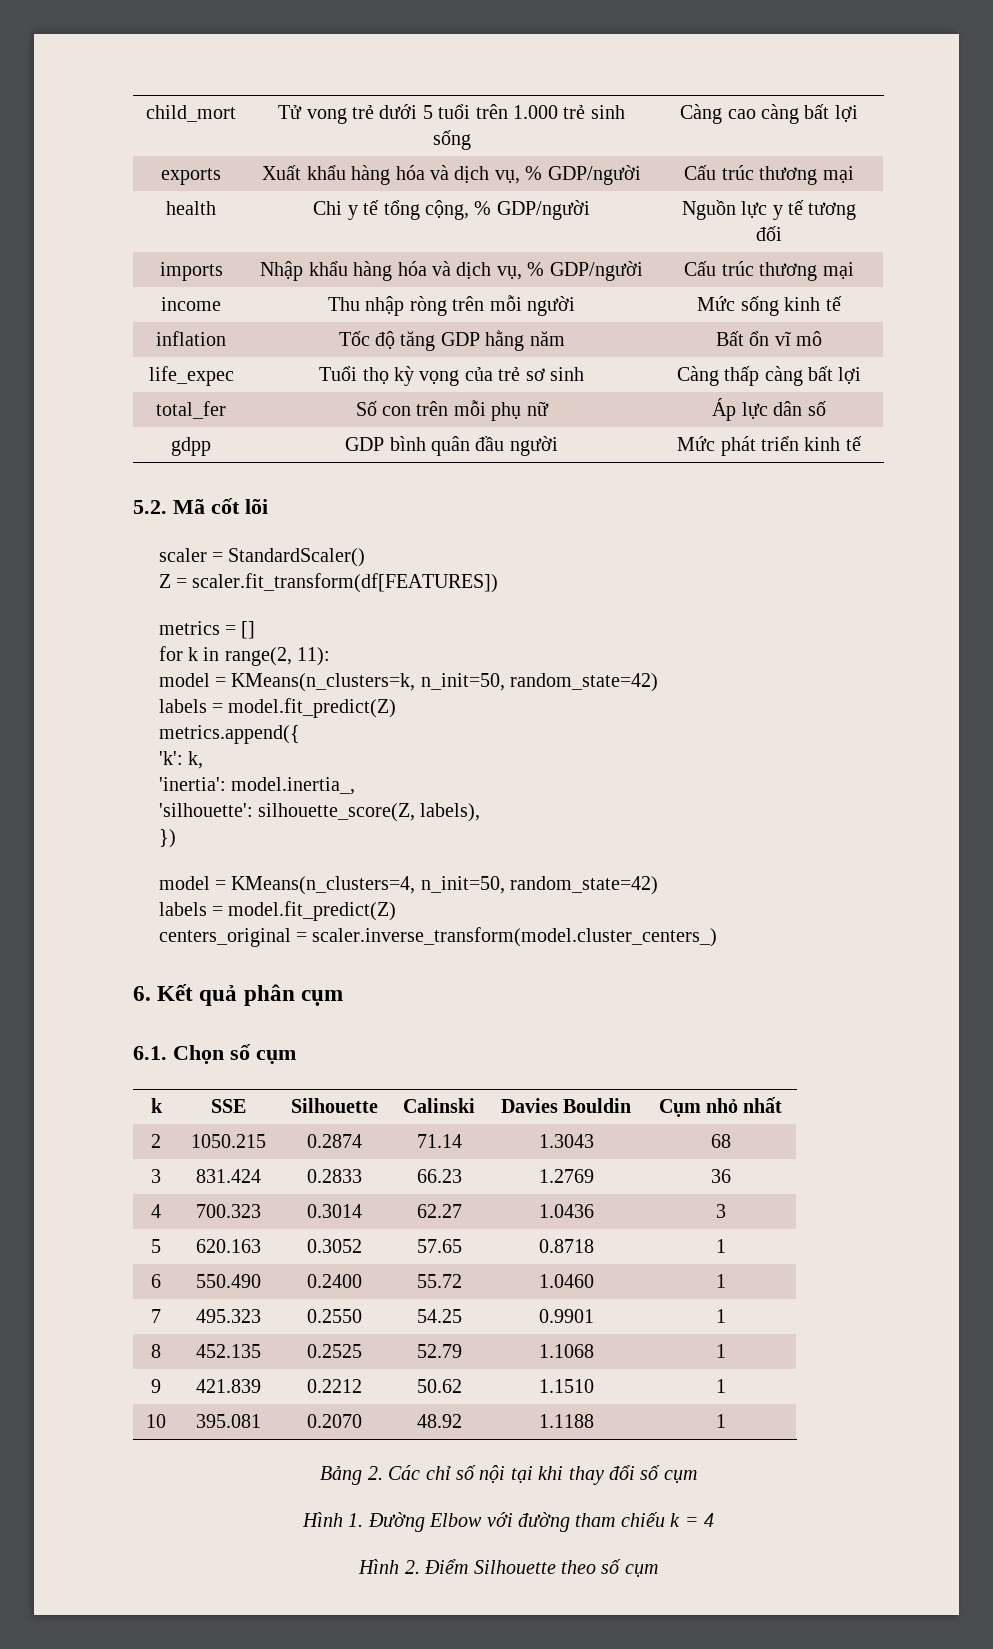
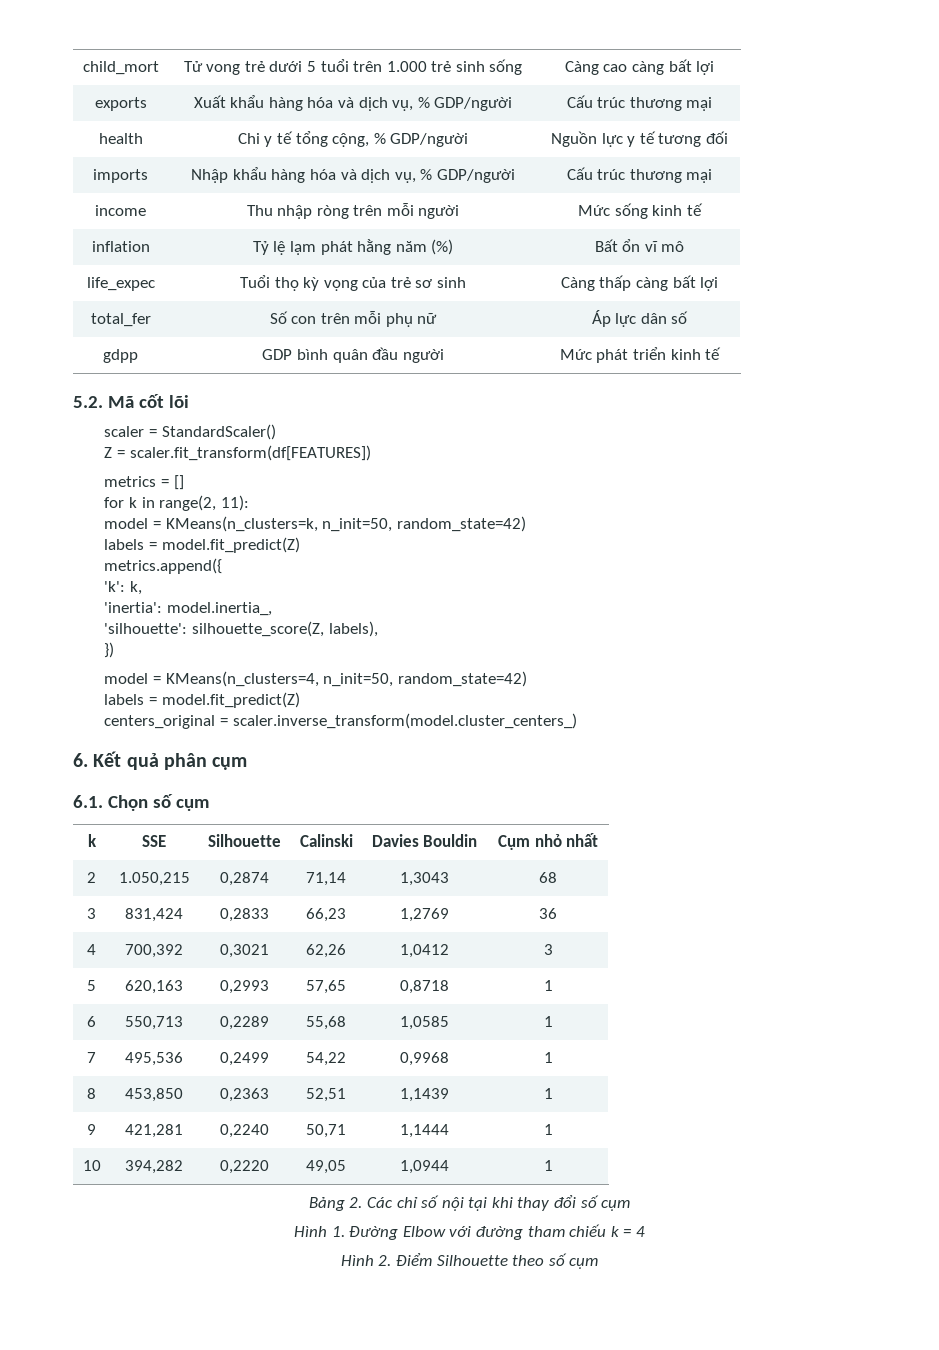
[338,331,480,351] Tốc độ tăng GDP -> [252,241,353,255] Tỷ lệ lạm phát
(565, 338) none -> [431,239,454,255] (%)
[191,1134,266,1148] [307,1134,362,1148] [416,1134,462,1148] [538,1134,594,1148] [710,1134,731,1148] [151,1169,161,1183] [196,1169,261,1183] [307,1169,362,1183] [416,1169,462,1183] [538,1169,594,1183] [710,1169,731,1183] [151,1204,161,1218] [196,1204,261,1218] [307,1204,362,1218] [416,1204,462,1218] [538,1204,594,1218] [715,1204,726,1218] [151,1239,161,1253] [196,1239,261,1253] [307,1239,362,1253] [416,1239,462,1253] [538,1239,594,1253] [715,1239,726,1253] [151,1274,161,1288] [196,1274,261,1288] [307,1274,362,1288] [416,1274,462,1288] [538,1274,594,1288] [715,1274,726,1288] [151,1309,161,1323] [196,1309,261,1323] [307,1309,362,1323] [416,1309,462,1323] [538,1309,594,1323] [715,1309,726,1323] [151,1344,161,1358] [196,1344,261,1358] [307,1344,362,1358] [416,1344,462,1358] [538,1344,594,1358] [715,1344,726,1358] [151,1379,161,1393] [196,1379,261,1393] [307,1379,362,1393] [416,1379,462,1393] [538,1379,594,1393] [715,1379,726,1393] [146,1414,166,1428] [196,1414,261,1428] [307,1414,362,1428] [416,1414,462,1428] [538,1414,594,1428] 1050.215 | 0.2874 | 71.14 | 1.3043 | 68 // 3 | 831.424 | 0.2833 | 66.23 | 1.2769 | 36 // 4 | 700.323 | 0.3014 | 62.27 | 1.0436 | 3 // 5 | 620.163 | 0.3052 | 57.65 | 0.8718 | 1 // 6 | 550.490 | 0.2400 | 55.72 | 1.0460 | 1 // 7 | 495.323 | 0.2550 | 54.25 | 0.9901 | 1 // 8 | 452.135 | 0.2525 | 52.79 | 1.1068 | 1 // 9 | 421.839 | 0.2212 | 50.62 | 1.1510 | 1 // 10 | 395.081 | 0.2070 | 48.92 | 1.1188 -> [118,872,190,886] [220,872,269,886] [306,872,346,886] [400,872,449,886] [539,872,557,883] [87,908,96,919] [125,908,183,922] [220,908,269,922] [306,908,346,922] [400,908,449,922] [539,908,557,919] [87,944,96,955] [125,944,183,958] [220,944,269,958] [306,944,346,958] [400,944,449,958] [543,944,553,955] [87,980,96,991] [125,980,183,994] [220,980,269,994] [306,980,346,994] [400,980,449,994] [543,980,553,991] [87,1016,96,1027] [125,1016,183,1030] [220,1016,269,1030] [306,1016,346,1030] [400,1016,449,1030] [543,1016,553,1027] [87,1052,96,1063] [125,1052,183,1066] [220,1052,269,1066] [306,1052,346,1066] [400,1052,449,1066] [543,1052,553,1063] [87,1088,96,1099] [125,1088,183,1102] [220,1088,269,1102] [306,1088,346,1102] [400,1088,449,1102] [543,1088,553,1099] [87,1124,96,1135] [125,1124,183,1138] [220,1124,269,1138] [306,1124,346,1138] [400,1124,449,1138] [543,1124,553,1135] [82,1160,101,1171] [125,1160,183,1174] [220,1160,269,1174] [306,1160,346,1174] [400,1160,449,1174] 1.050,215 | 0,2874 | 71,14 | 1,3043 | 68 // 3 | 831,424 | 0,2833 | 66,23 | 1,2769 | 36 // 4 | 700,392 | 0,3021 | 62,26 | 1,0412 | 3 // 5 | 620,163 | 0,2993 | 57,65 | 0,8718 | 1 // 6 | 550,713 | 0,2289 | 55,68 | 1,0585 | 1 // 7 | 495,536 | 0,2499 | 54,22 | 0,9968 | 1 // 8 | 453,850 | 0,2363 | 52,51 | 1,1439 | 1 // 9 | 421,281 | 0,2240 | 50,71 | 1,1444 | 1 // 10 | 394,282 | 0,2220 | 49,05 | 1,0944

